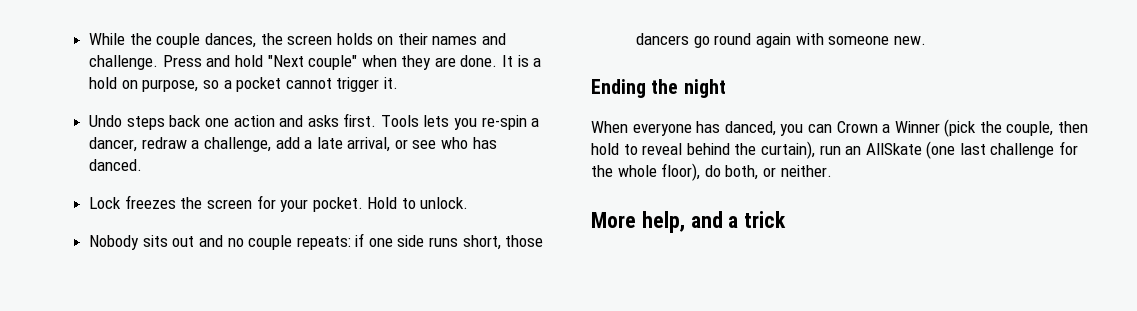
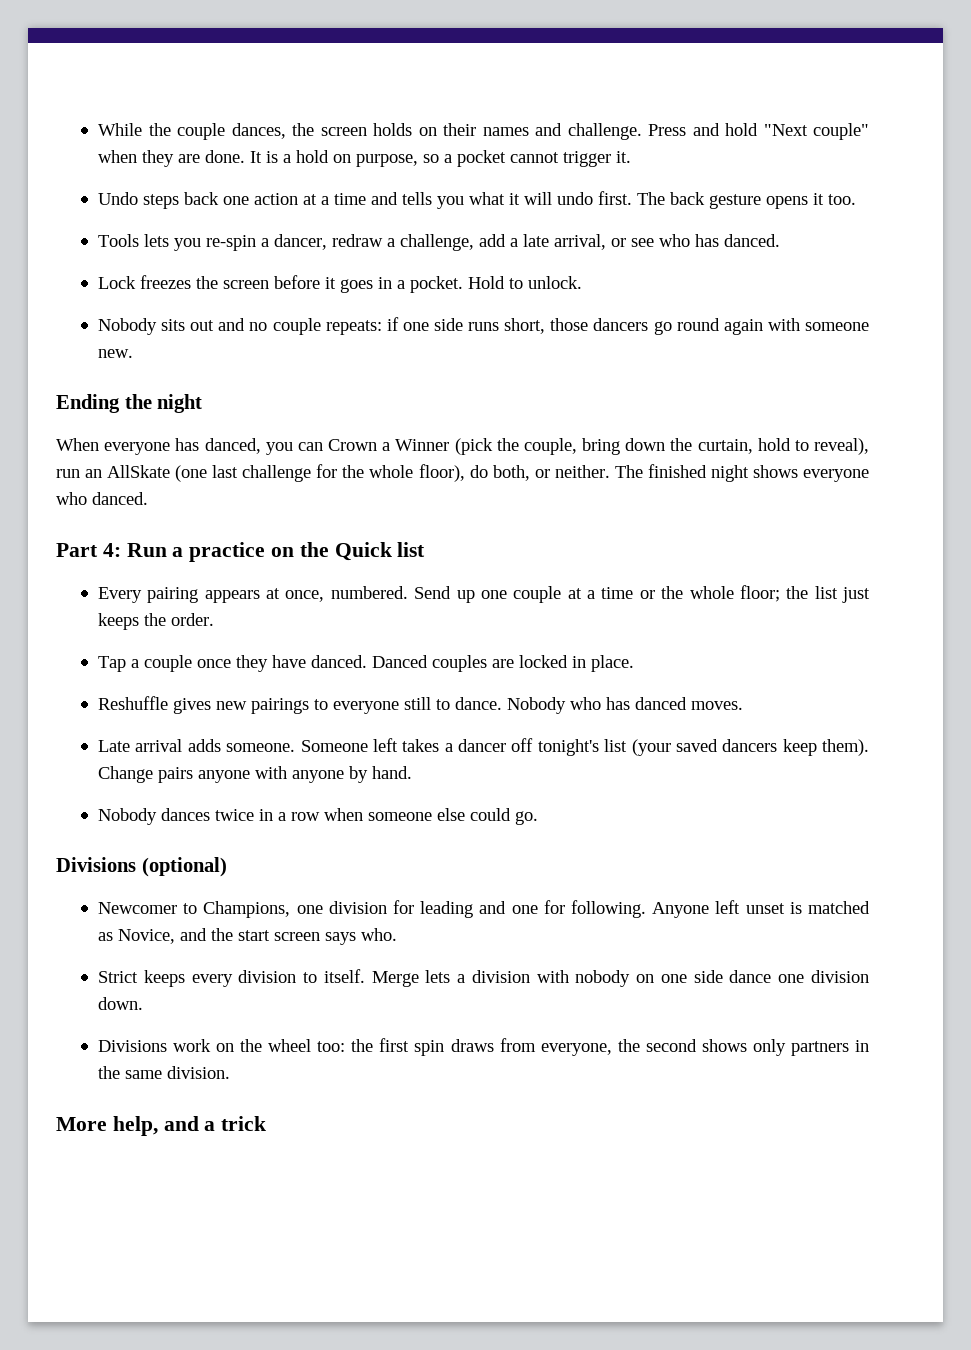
[279,113,377,127] and asks first. -> [303,191,857,209] at a time and tells you what it will undo first. The back gesture opens it too. //
[256,195,309,212] for your -> [274,275,406,293] before it goes in a
[1058,121,1089,133] [591,141,815,159] then hold to reveal behind the curtain), -> [582,438,869,455] bring down the curtain, hold to reveal),
(832, 171) none -> [614,464,869,482] [56,492,148,505] [56,542,426,562] [98,585,870,603] [98,613,215,630] [98,655,635,672] [98,696,744,714] [98,738,870,756] [98,766,413,783] [98,808,539,825] [56,857,227,877] [98,900,871,918] [98,928,398,945] [98,969,870,987] [98,997,144,1010] [98,1038,869,1056] [98,1066,231,1079] The finished night shows everyone who danced. // Part 4: Run a practice on the Quick list // Every pairing appears at once, numbered. Send up one couple at a time or the whole floor; the list just keeps the order. // Tap a couple once they have danced. Danced couples are locked in place. // Reshuffle gives new pairings to everyone still to dance. Nobody who has danced moves. // Late arrival adds someone. Someone left takes a dancer off tonight's list (your saved dancers keep them). Change pairs anyone with anyone by hand. // Nobody dances twice in a row when someone else could go. // Divisions (optional) // Newcomer to Champions, one division for leading and one for following. Anyone left unset is matched as Novice, and the start screen says who. // Strict keeps every division to itself. Merge lets a division with nobody on one side dance one division down. // Divisions work on the wheel too: the first spin draws from everyone, the second shows only partners in the same division.

